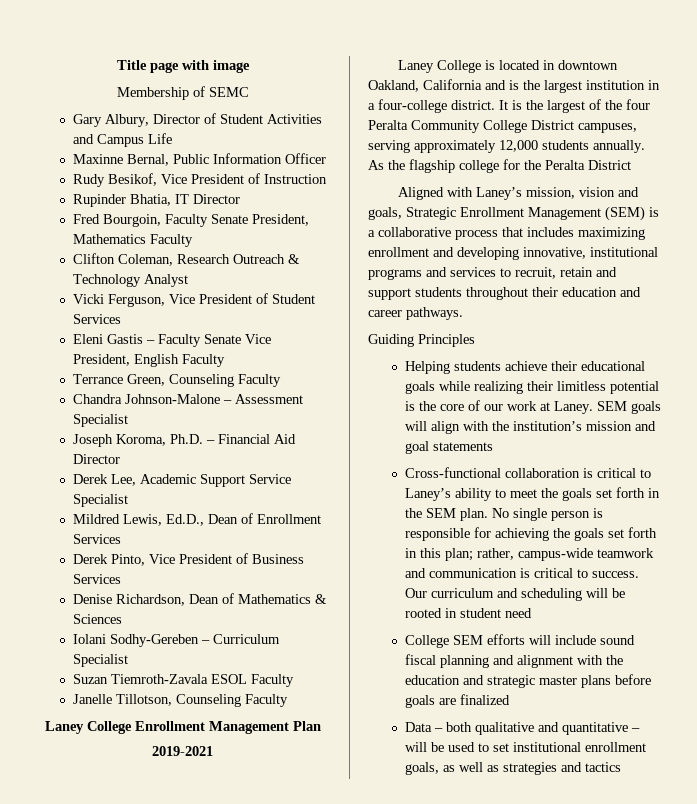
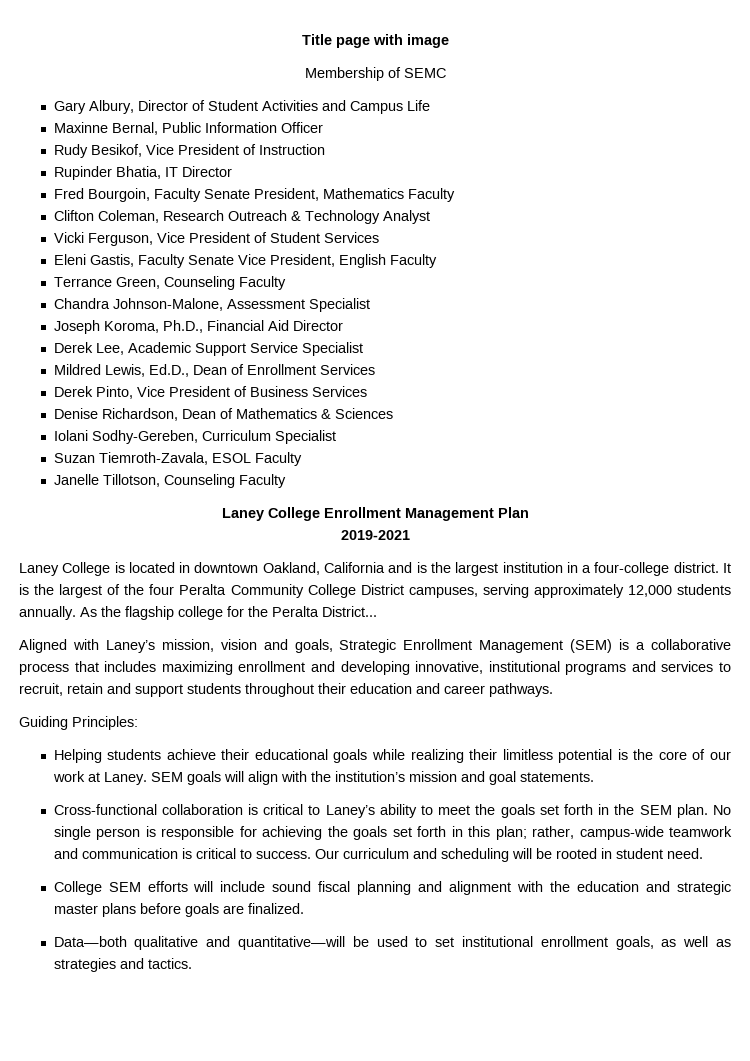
[106,334,155,344] Gastis – -> [89,254,134,267] Gastis,
[124,394,232,404] Johnson-Malone – -> [112,298,223,311] Johnson-Malone,
[169,434,215,444] Ph.D. – -> [162,320,203,333] Ph.D.,
[109,634,210,647] Sodhy-Gereben – -> [91,430,198,444] Sodhy-Gereben,
[110,674,208,684] Tiemroth-Zavala -> [98,452,208,465] Tiemroth-Zavala,
[588,160,631,170] District -> [322,606,377,617] District...
[418,334,475,347] Principles -> [72,716,138,730] Principles:
[432,442,493,451] statements -> [519,772,594,782] statements.
[504,608,532,618] need -> [666,848,703,859] need.
[459,694,510,705] [404,722,640,735] [404,742,427,752] finalized // Data – both qualitative and quantitative – will -> [247,903,304,914] [53,936,345,950] finalized. // Data—both qualitative and quantitative—will
[584,762,621,772] tactics -> [147,958,192,969] tactics.

